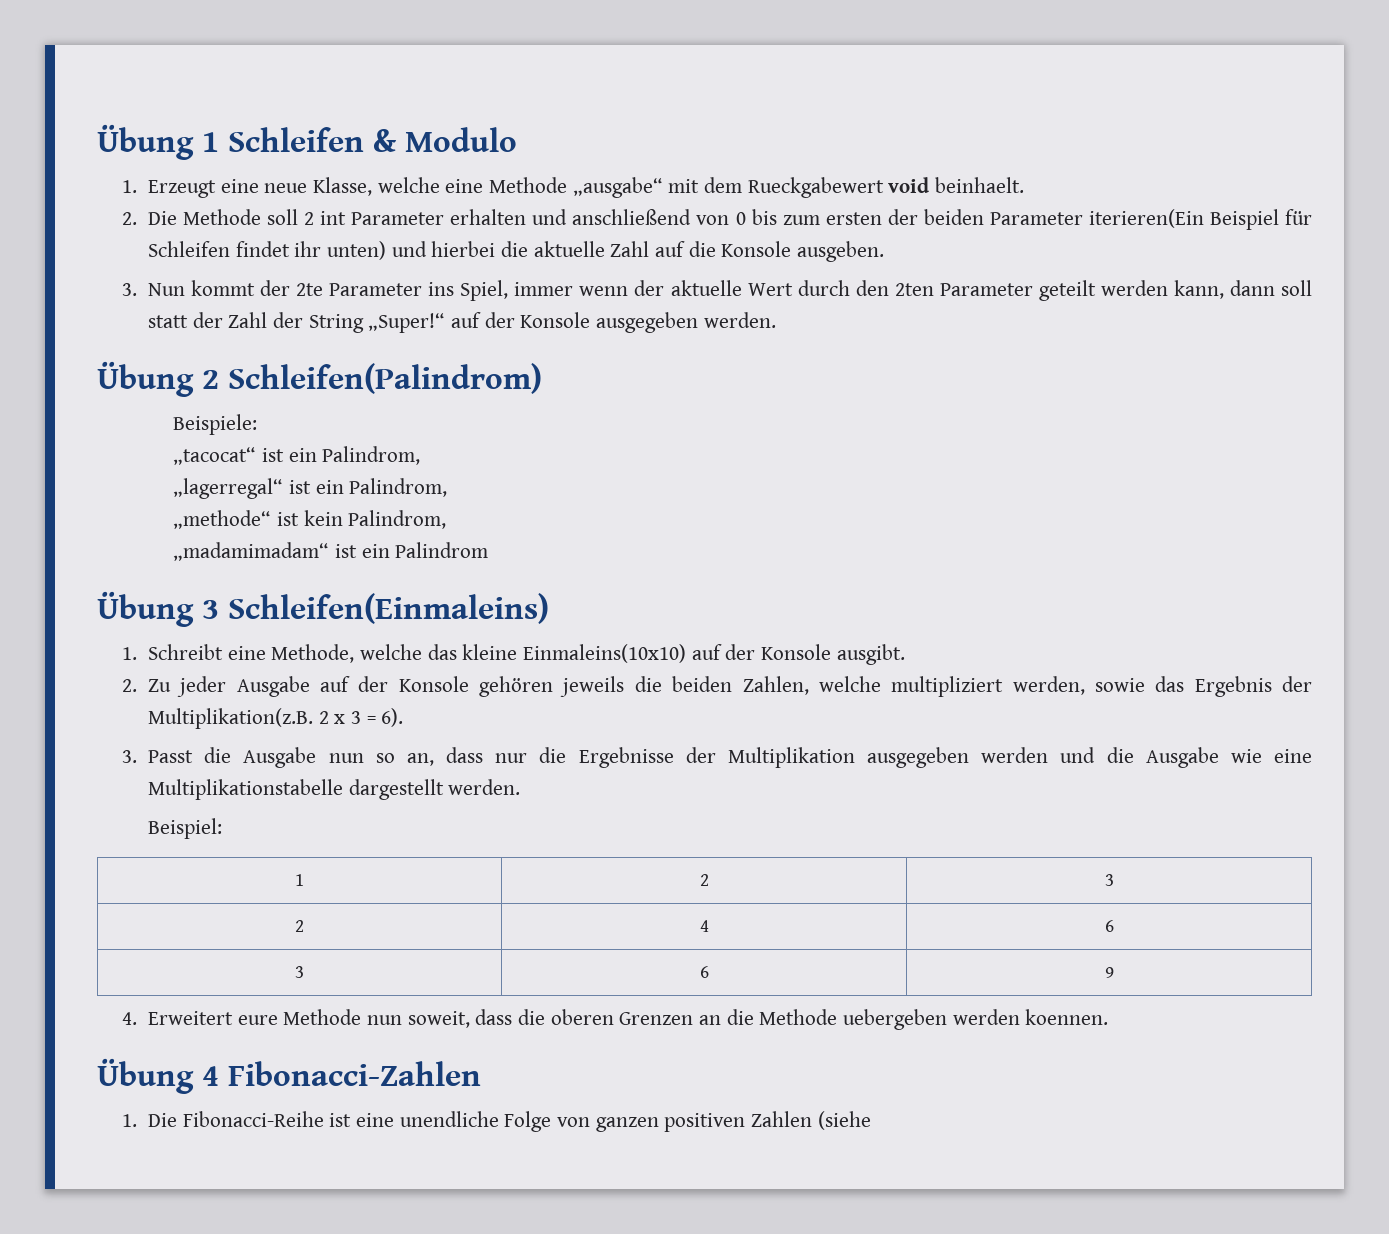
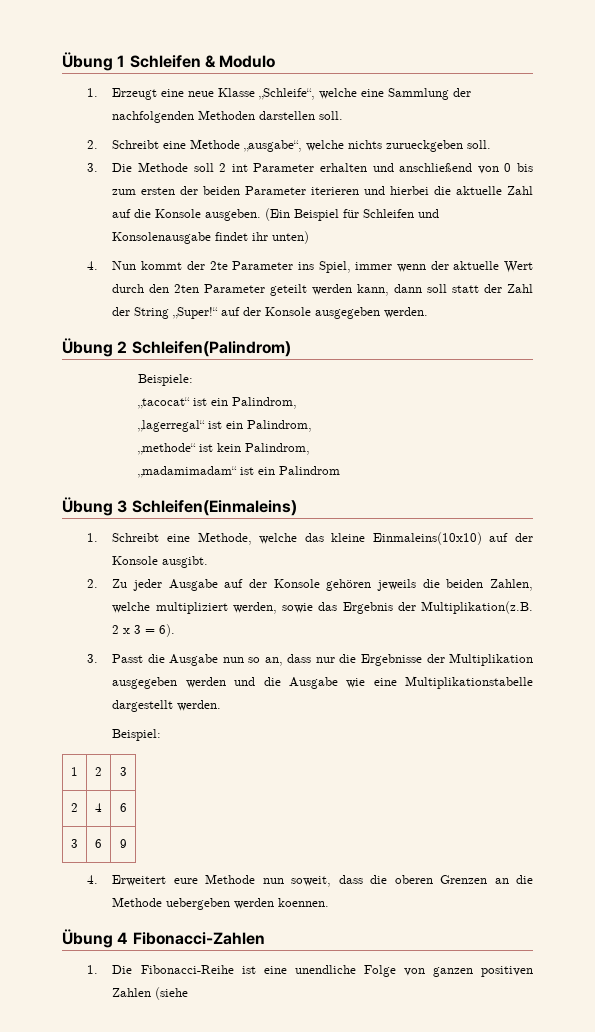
[313,177,1025,198] [122,212,138,225] Klasse, welche eine Methode „ausgabe“ mit dem Rueckgabewert void beinhaelt. // 2. -> [218,88,472,100] [112,110,344,123] [87,139,492,152] [87,163,99,172] Klasse „Schleife“, welche eine Sammlung der nachfolgenden Methoden darstellen soll. // 2. Schreibt eine Methode „ausgabe“, welche nichts zurueckgeben soll. // 3.
[1088,209,1312,230] [147,241,387,260] iterieren(Ein Beispiel für Schleifen findet ihr unten) -> [311,187,360,195] iterieren
[122,283,138,296] // 3. -> [265,208,440,221] [112,231,310,244] [87,261,99,270] (Ein Beispiel für Schleifen und Konsolenausgabe findet ihr unten) // 4.

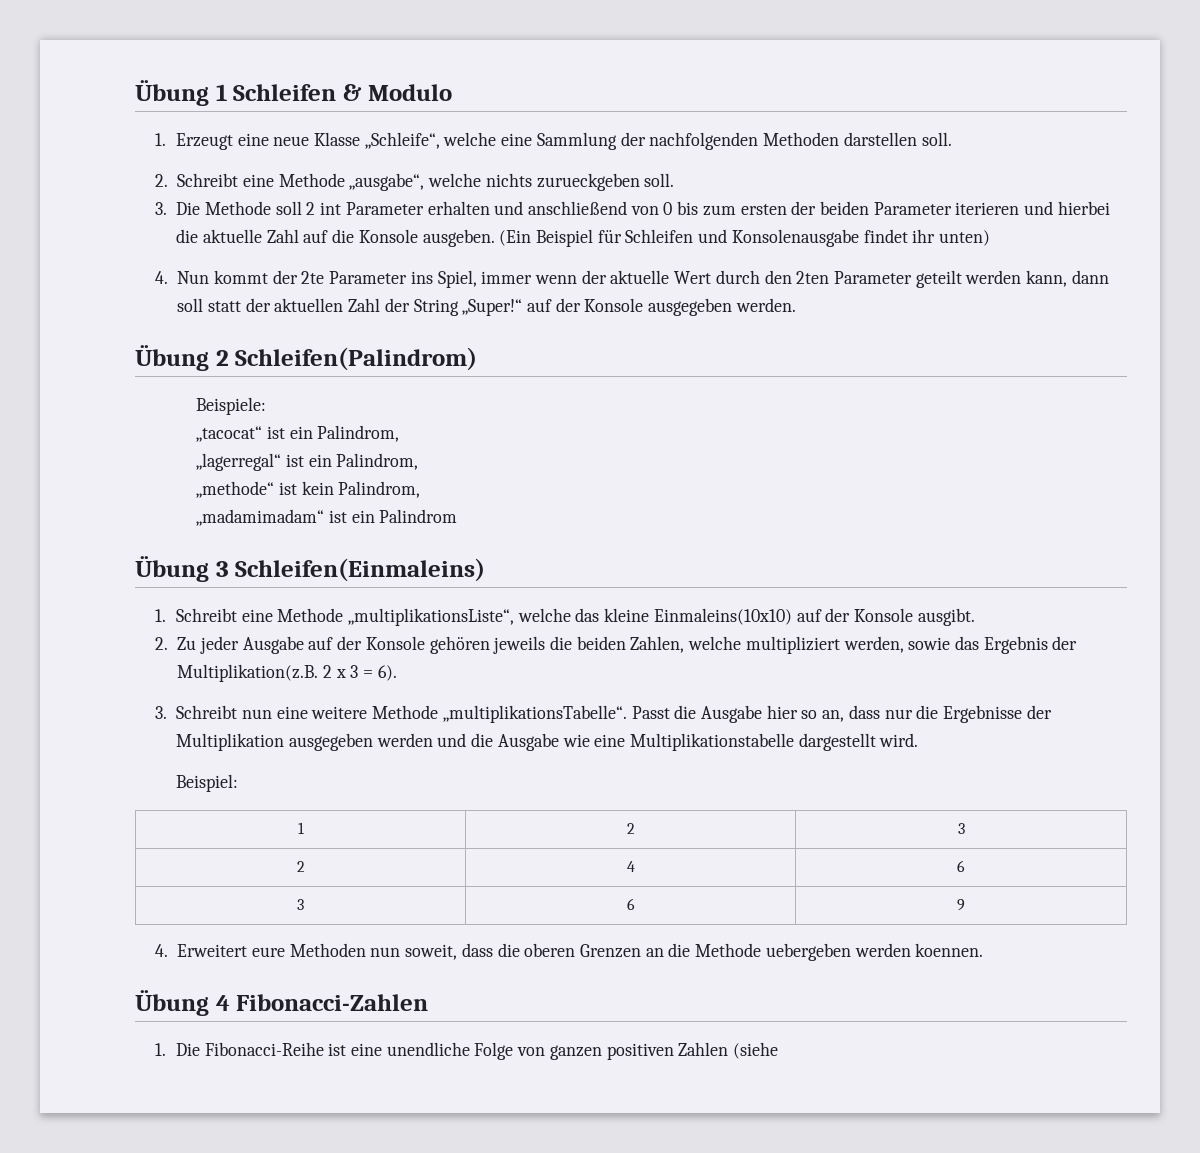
(503, 288) none -> [274,298,344,312] aktuellen
[197,532,252,545] Methode, -> [277,608,515,626] Methode „multiplikationsListe“,
(99, 658) none -> [176,705,627,723] Schreibt nun eine weitere Methode „multiplikationsTabelle“.
[222,657,244,663] nun -> [766,705,798,719] hier
[177,700,222,711] werden. -> [879,733,919,747] wird.
[205,874,256,884] Methode -> [289,943,366,957] Methoden

